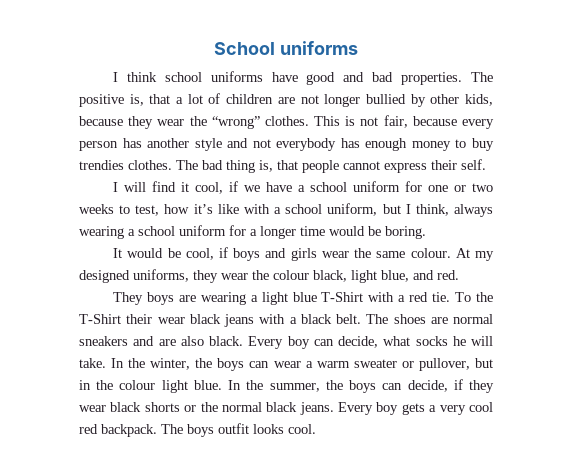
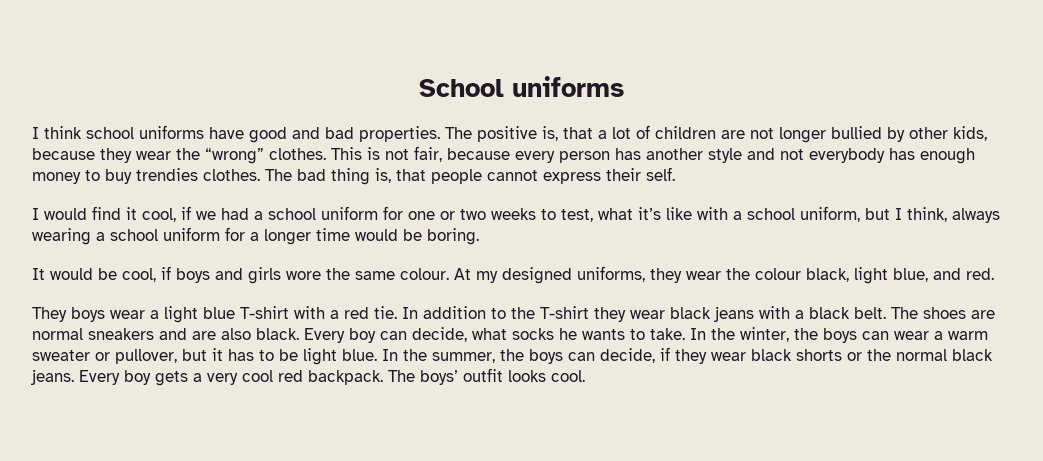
[124,182,147,192] will -> [44,208,87,220] would
[266,182,293,192] have -> [221,208,249,220] had
[164,204,190,214] how -> [598,208,633,220] what
[321,251,349,258] wear -> [286,271,321,280] wore
[178,292,246,305] are wearing -> [110,310,145,319] wear
[321,292,364,302] T-Shirt -> [240,306,289,319] T-shirt
[455,292,493,302] [79,314,153,324] To the T-Shirt their -> [402,306,626,322] In addition to the T-shirt they
[471,336,493,346] will -> [582,329,645,340] wants to
[79,380,156,390] in the colour -> [212,348,298,361] it has to be
[187,424,214,437] boys -> [420,370,458,385] boys’

